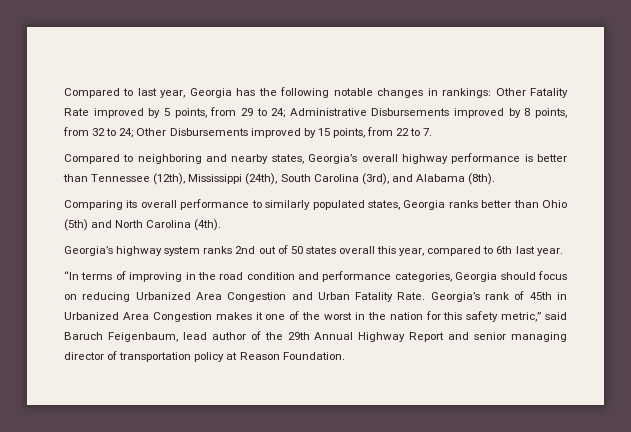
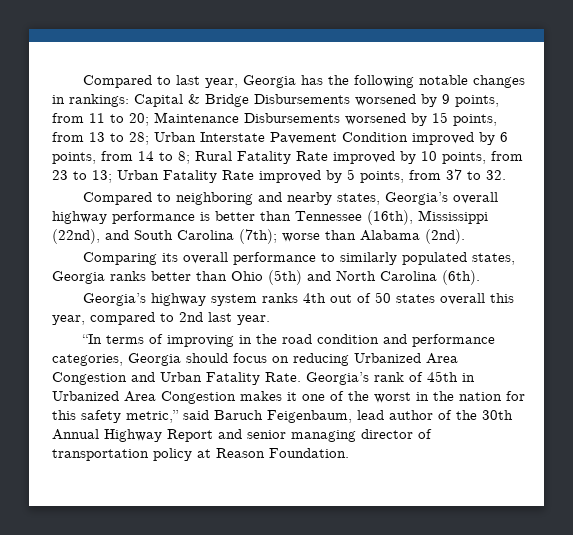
[495,88,526,96] Other -> [134,94,499,107] [52,112,497,126] [52,132,508,145] [52,151,523,164] [52,170,159,183] Capital & Bridge Disbursements worsened by 9 points, from 11 to 20; Maintenance Disbursements worsened by 15 points, from 13 to 28; Urban Interstate Pavement Condition improved by 6 points, from 14 to 8; Rural Fatality Rate improved by 10 points, from 23 to 13; Urban
[240,108,567,118] [63,127,433,138] 29 to 24; Administrative Disbursements improved by 8 points, from 32 to 24; Other Disbursements improved by 15 points, from 22 to 7. -> [446,169,506,180] 37 to 32.
[153,173,496,185] (12th), Mississippi (24th), South Carolina (3rd), and Alabama (8th). -> [367,210,488,225] [52,229,465,244] (16th), Mississippi (22nd), and South Carolina (7th); worse than Alabama (2nd).
[194,219,222,231] (4th). -> [442,270,480,285] (6th).
[235,246,256,254] 2nd -> [302,293,326,303] 4th
[496,246,513,254] 6th -> [179,312,203,322] 2nd
[287,332,310,340] 29th -> [482,410,513,420] 30th

